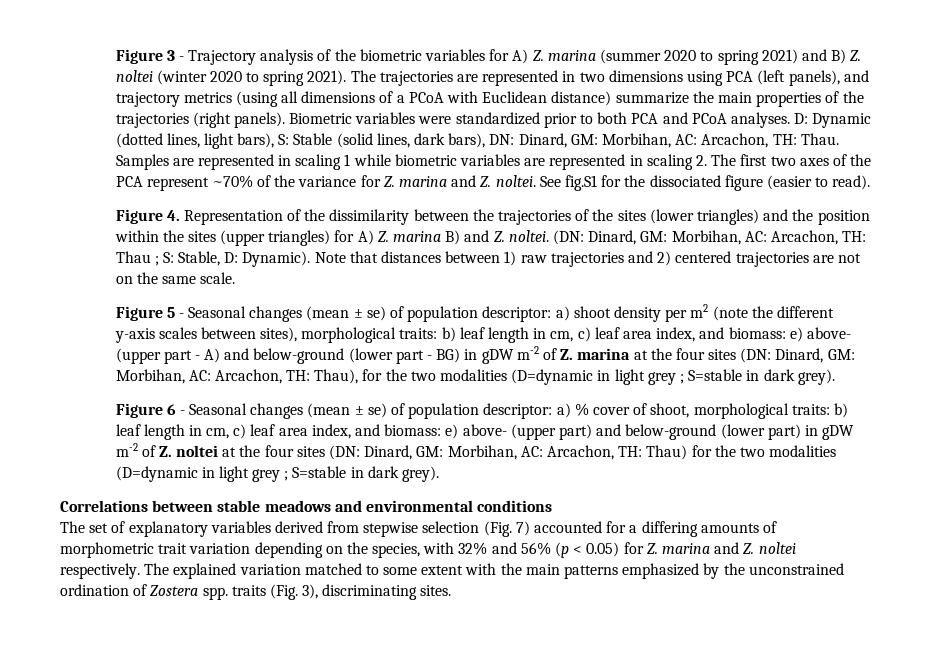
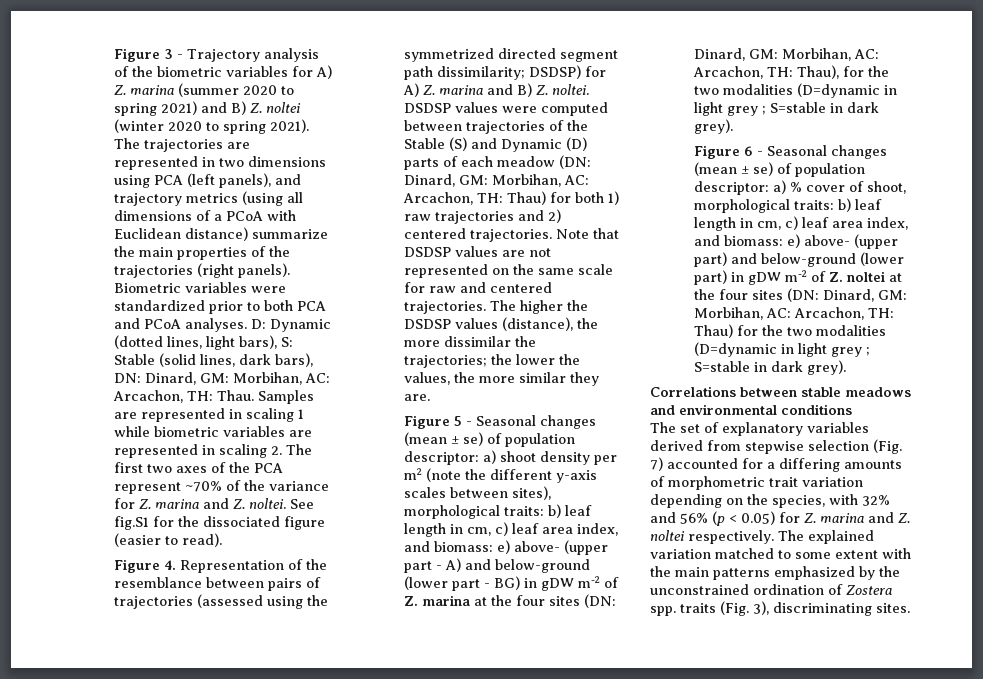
[329,209,870,225] [114,230,867,246] [115,251,501,267] dissimilarity between the trajectories of the sites (lower triangles) and the position within the sites (upper triangles) for A) Z. marina B) and Z. noltei. (DN: Dinard, GM: Morbihan, AC: Arcachon, TH: Thau ; S: Stable, D: Dynamic). Note that distances between -> [114,577,322,591] [114,594,329,609] [404,48,619,62] [404,65,607,80] [403,83,590,97] [404,102,609,116] [404,120,589,134] [404,137,588,152] [404,155,592,170] [404,174,590,187] [403,191,605,205] resemblance between pairs of trajectories (assessed using the symmetrized directed segment path dissimilarity; DSDSP) for A) Z. marina and B) Z. noltei. DSDSP values were computed between trajectories of the Stable (S) and Dynamic (D) parts of each meadow (DN: Dinard, GM: Morbihan, AC: Arcachon, TH: Thau) for both
[735,252,809,267] trajectories -> [470,228,620,242] [404,246,499,257] trajectories. Note that DSDSP values
(861, 258) none -> [404,264,489,278] represented
[200,272,236,284] scale. -> [578,264,614,275] [404,282,553,293] [404,300,589,314] [404,317,599,331] [404,336,537,347] [404,354,581,368] [404,372,600,386] [404,394,431,401] scale for raw and centered trajectories. The higher the DSDSP values (distance), the more dissimilar the trajectories; the lower the values, the more similar they are.

